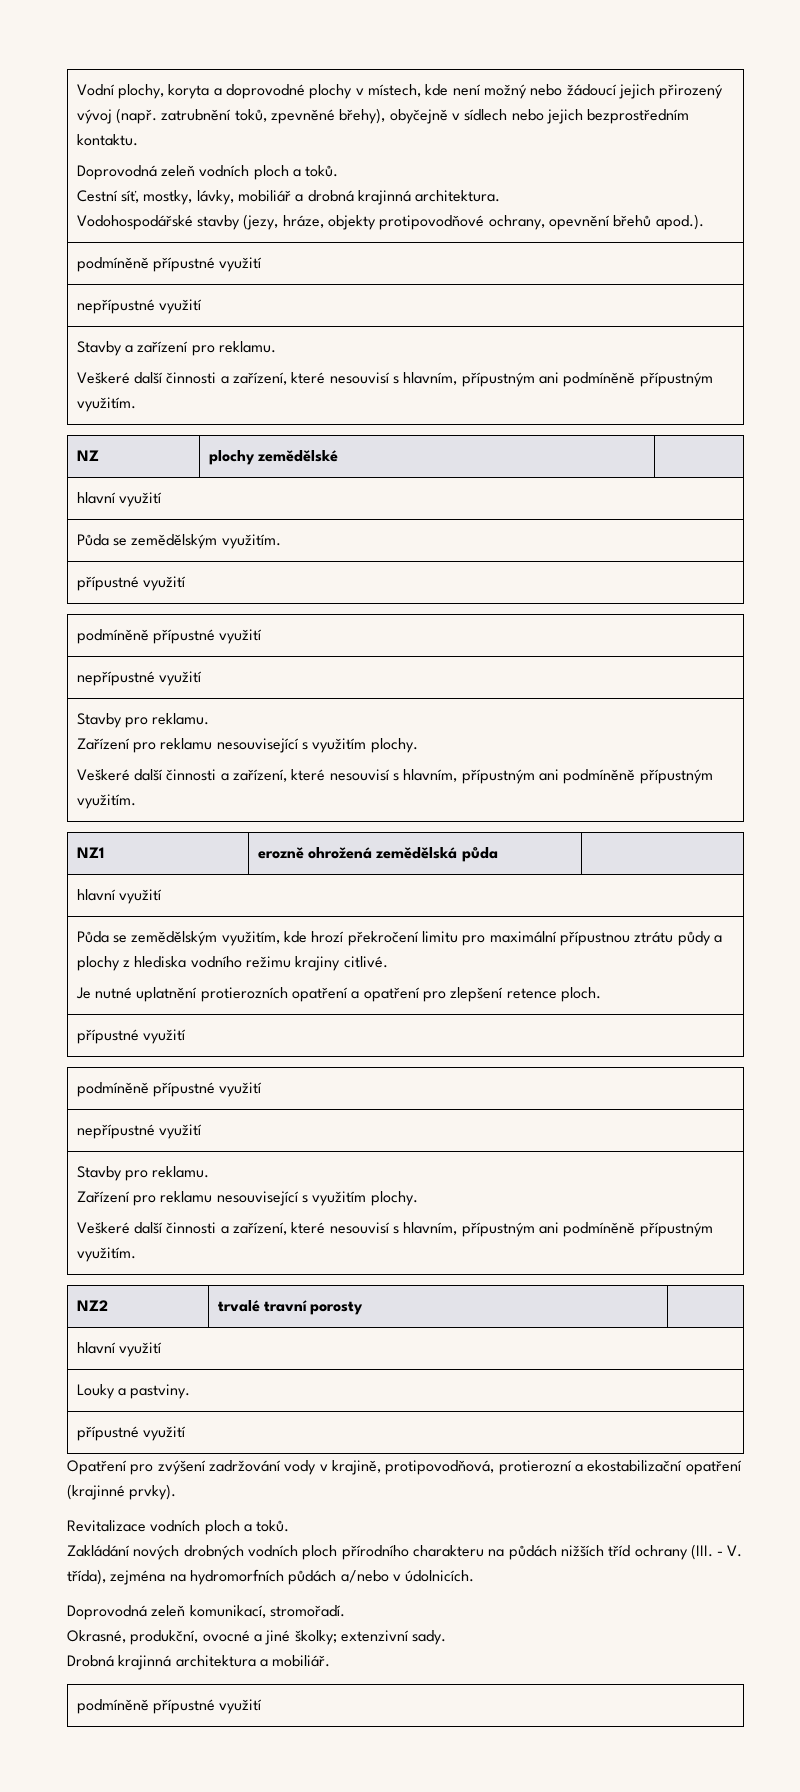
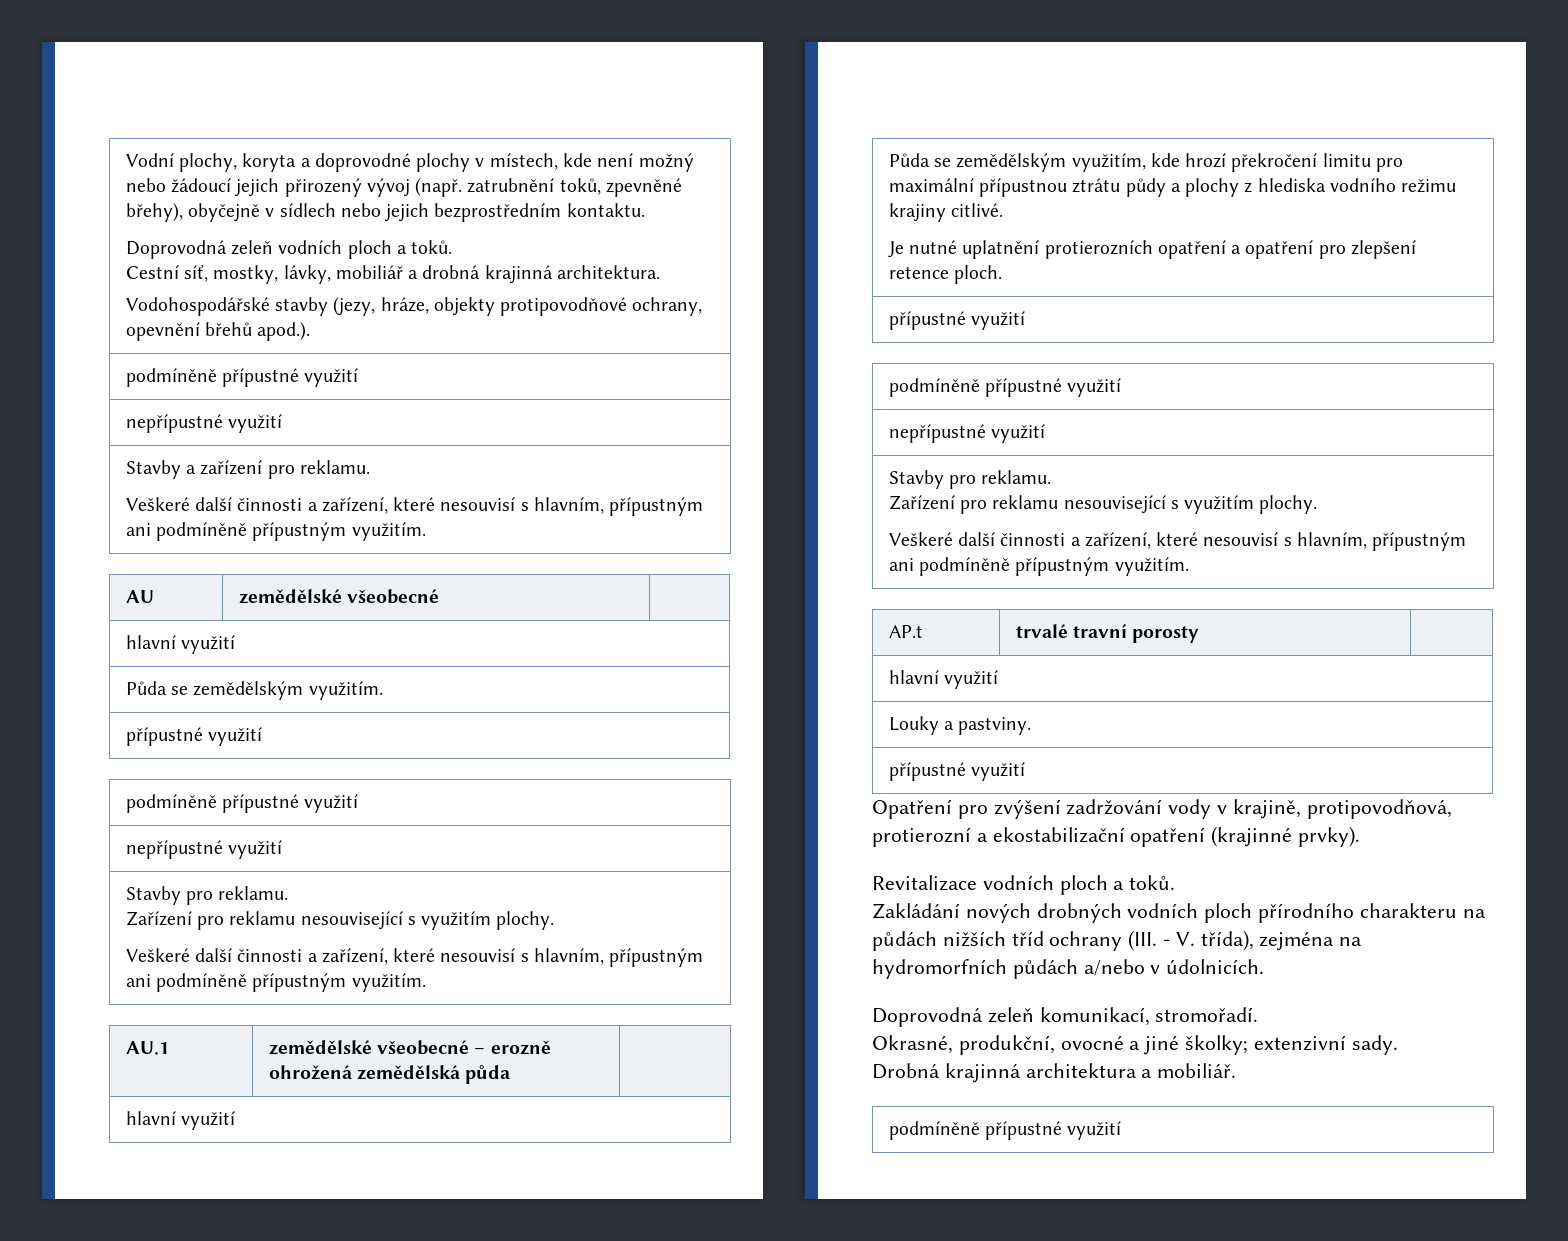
[76,450,99,461] [208,450,339,465] NZ | plochy zemědělské -> [125,590,154,603] [238,589,440,604] AU | zemědělské všeobecné
[76,847,104,858] NZ1 | -> [125,1041,169,1055] [268,1040,486,1055] AU.1 | zemědělské všeobecné –
[76,1300,108,1311] NZ2 -> [888,625,923,638] AP.t

